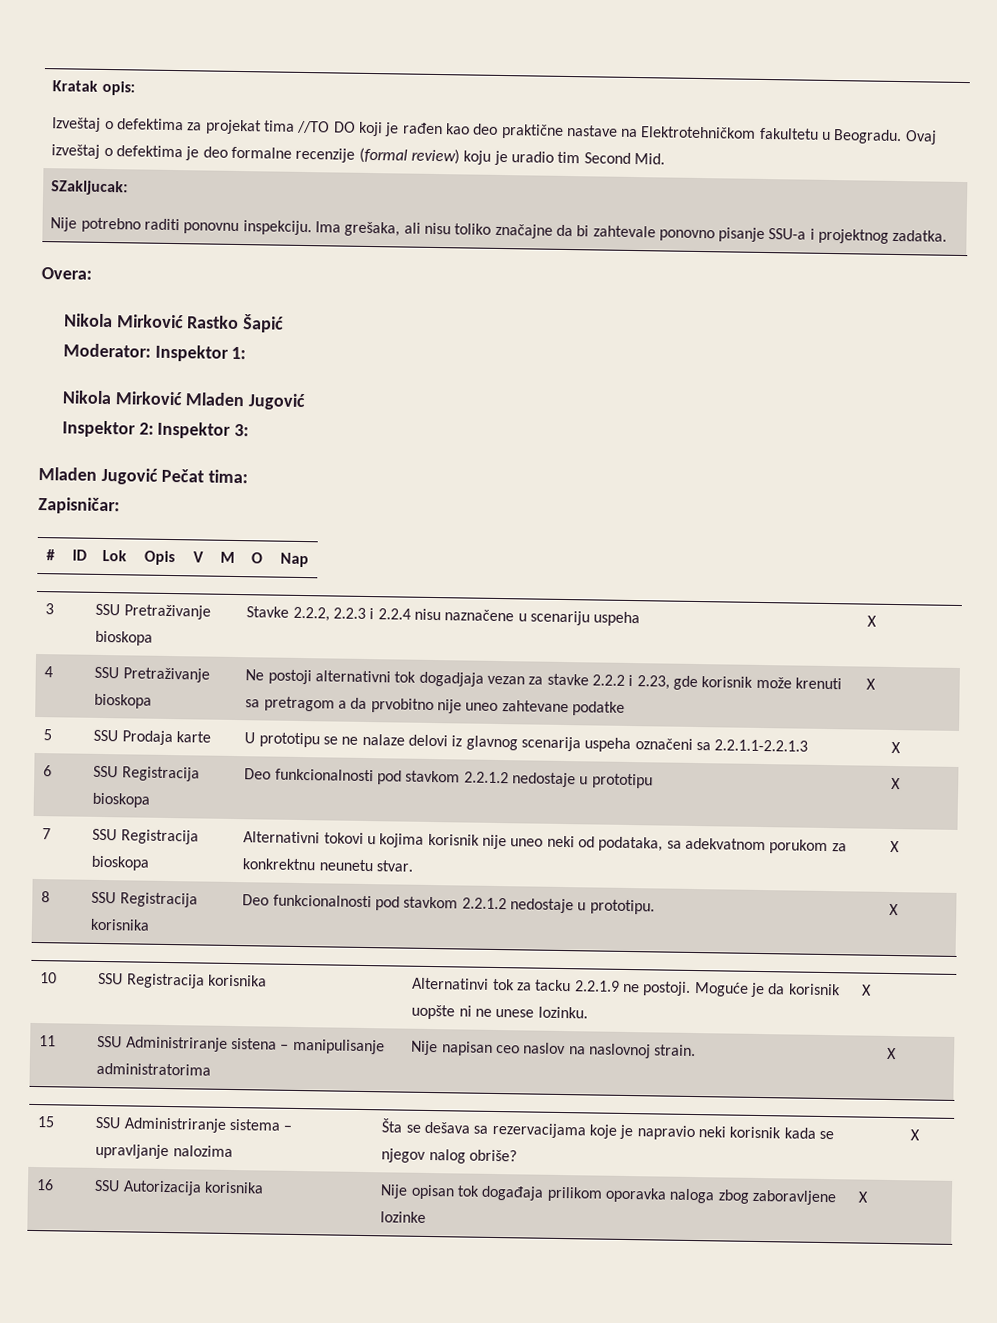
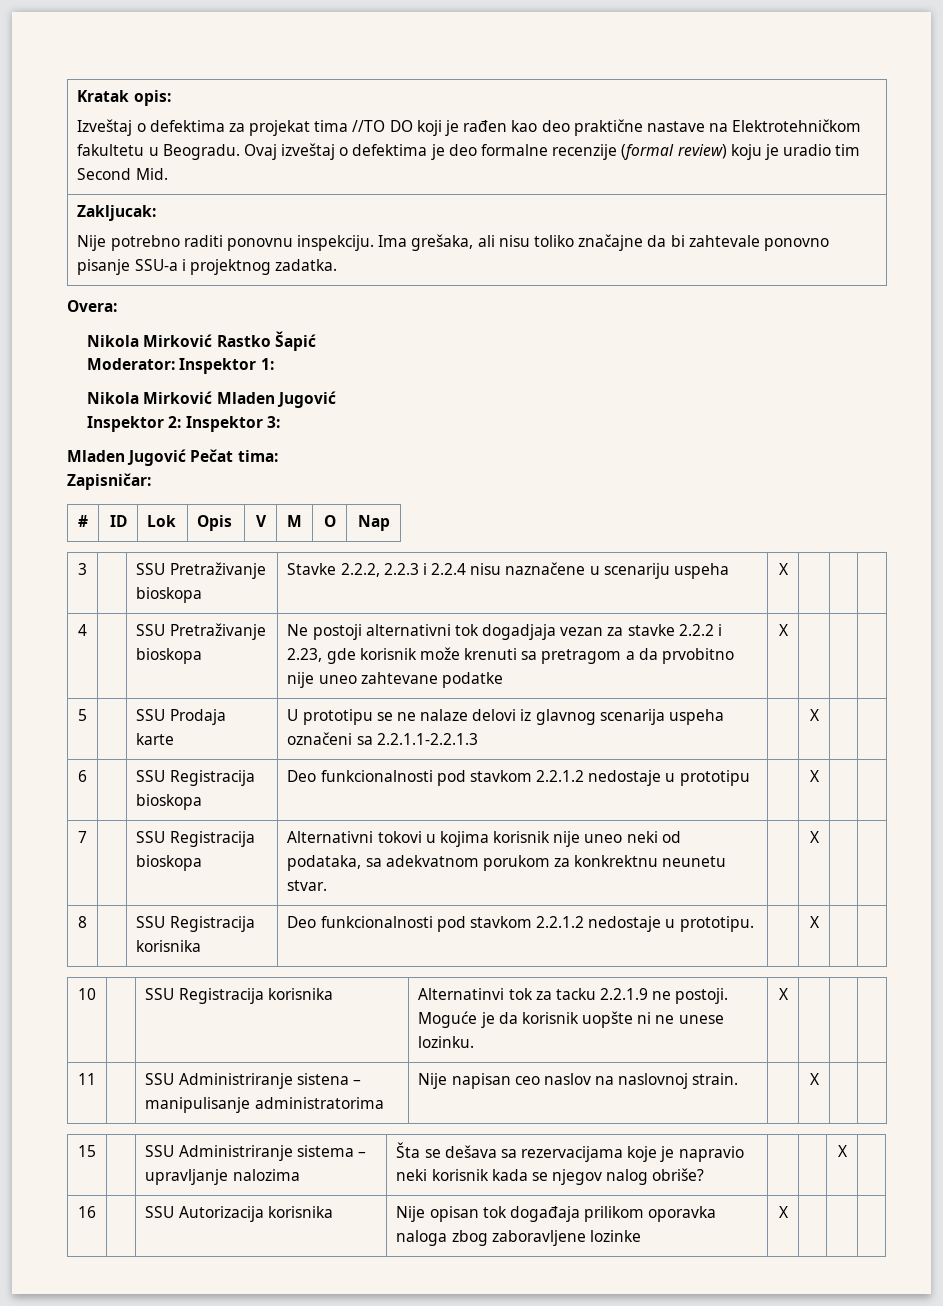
[51,180,129,196] SZakljucak: -> [77,205,157,221] Zakljucak:

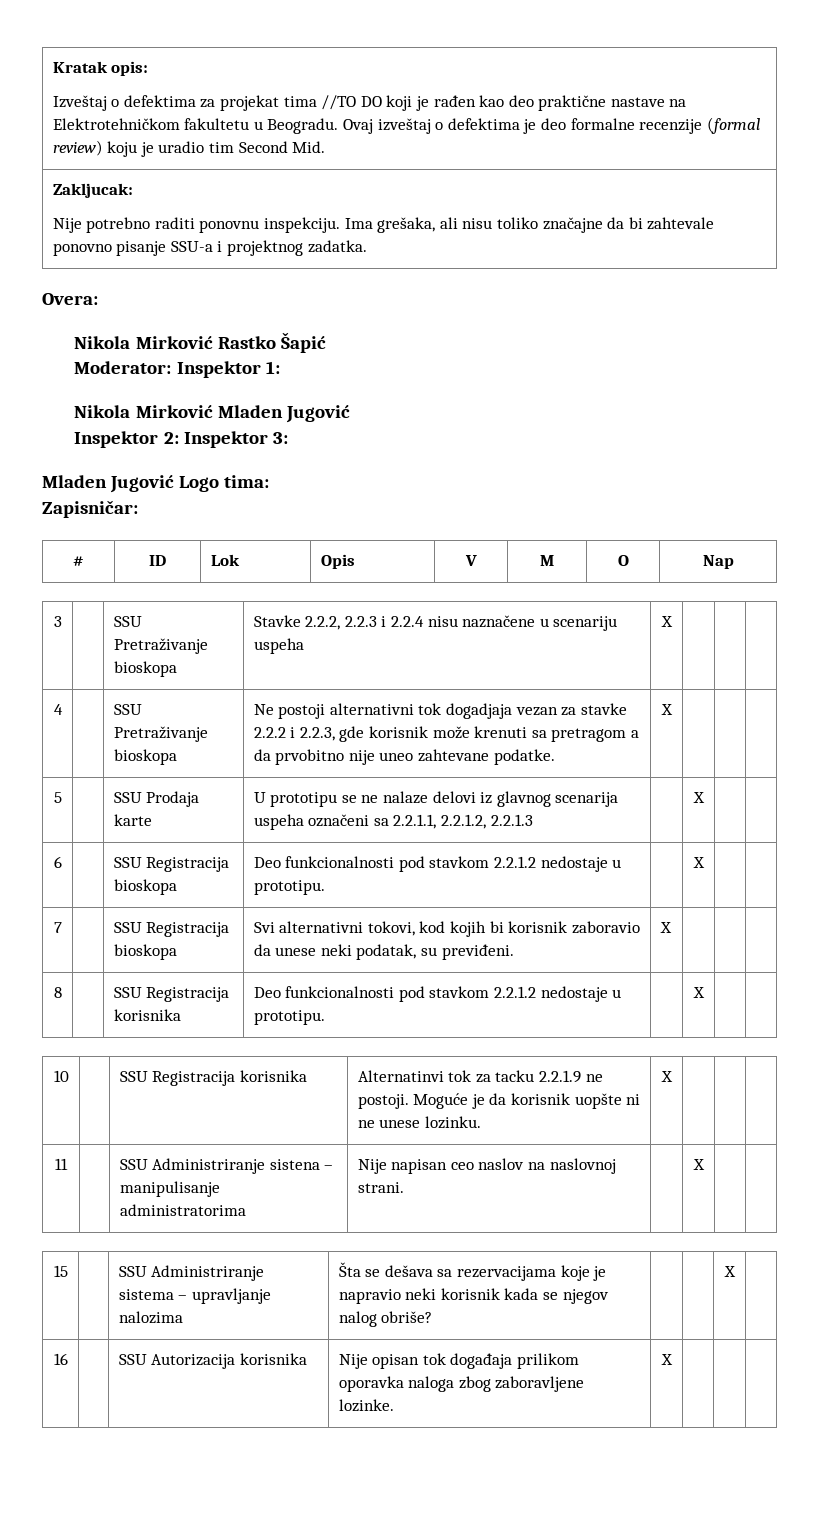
[190,449,234,462] Pečat -> [179,476,220,492] Logo
[287,648,323,662] 2.23, -> [299,727,335,741] 2.2.3,
[441,672,503,688] podatke -> [493,749,555,765] podatke.
[376,733,478,745] 2.2.1.1-2.2.1.3 -> [393,814,533,829] 2.2.1.1, 2.2.1.2, 2.2.1.3
[679,770,750,786] prototipu -> [253,880,325,895] prototipu.
[287,831,681,847] [287,855,727,871] [287,880,328,891] [809,831,820,843] Alternativni tokovi u kojima korisnik nije uneo neki od podataka, sa adekvatnom porukom za konkrektnu neunetu stvar. | | X | | -> [253,921,640,937] [253,944,514,960] [659,922,672,933] Svi alternativni tokovi, kod kojih bi korisnik zaboravio da unese neki podatak, su previđeni. | X | | |
[692,1073,739,1085] strain. -> [357,1182,404,1193] strani.
[589,1230,641,1242] lozinke -> [338,1399,394,1412] lozinke.

